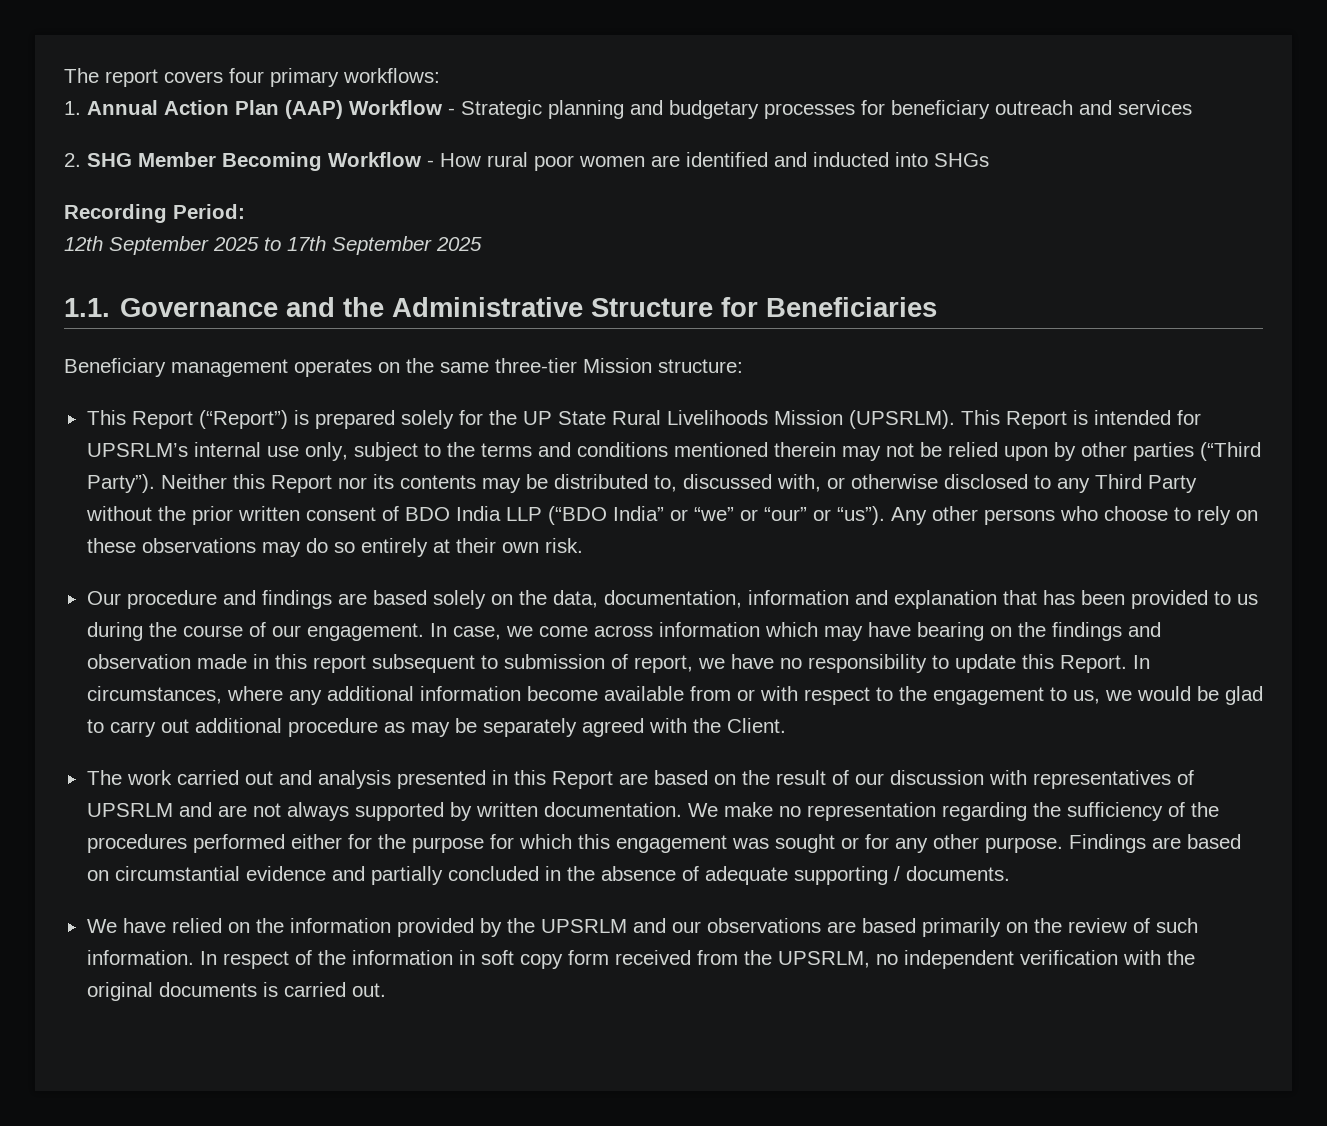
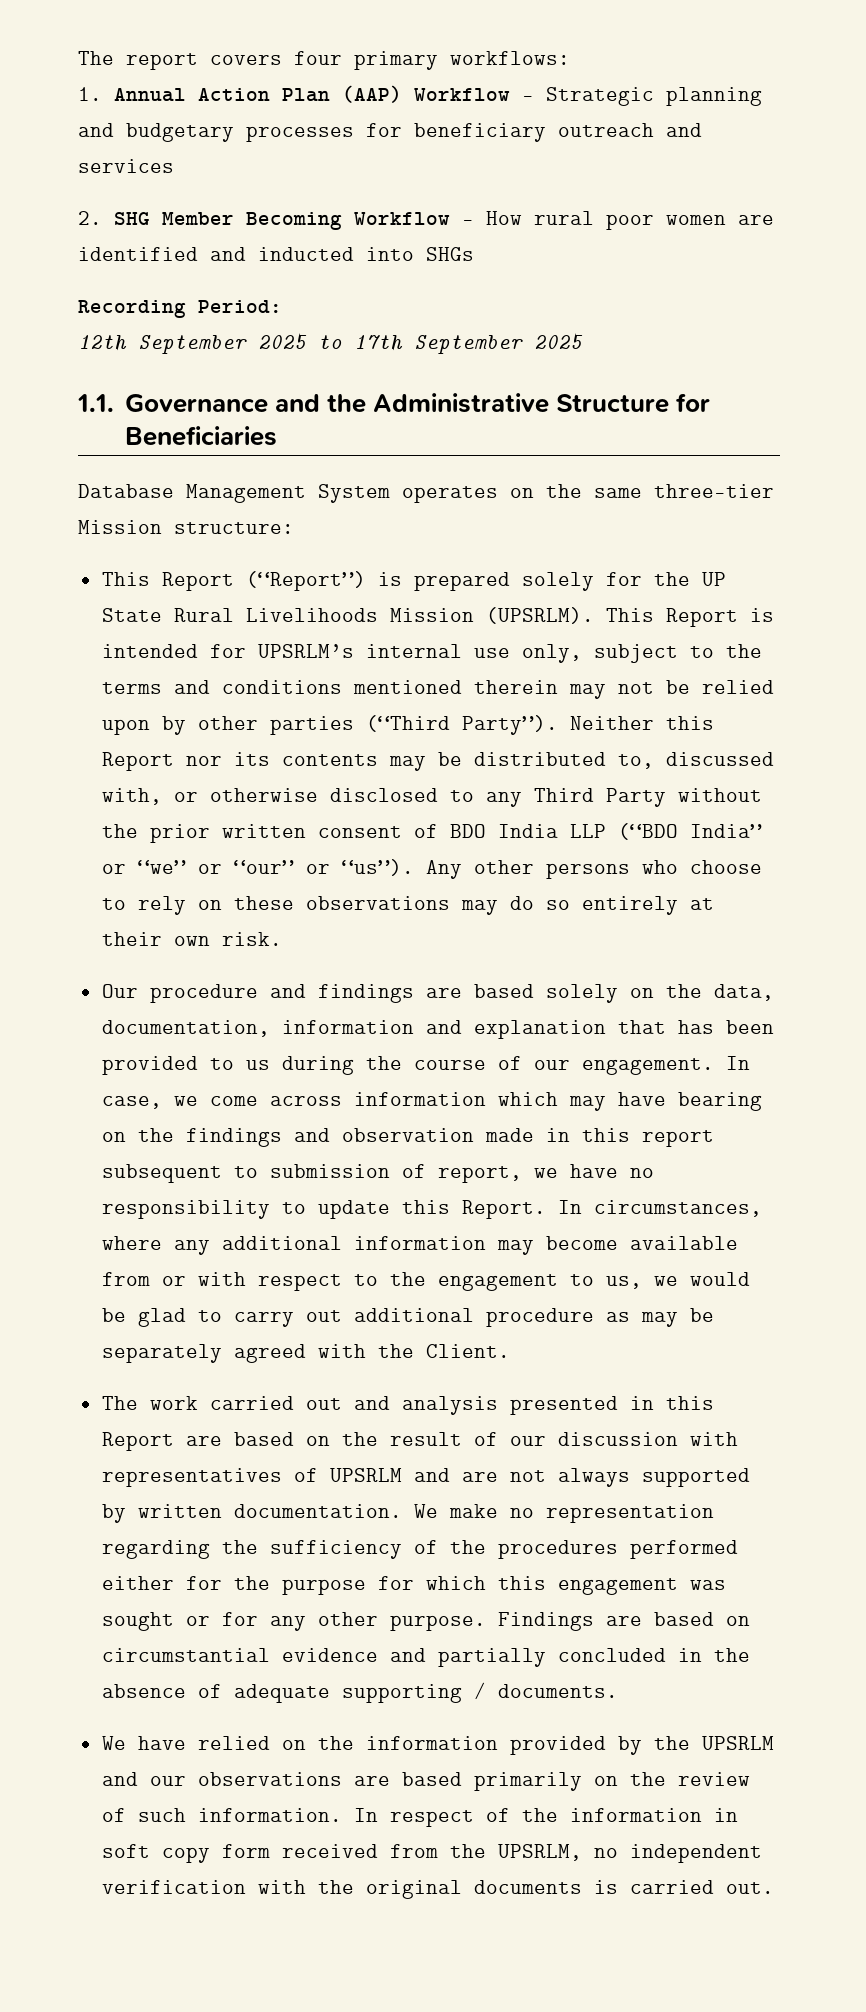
[64,358,288,377] Beneficiary management -> [78,484,390,503] Database Management System
(521, 693) none -> [496,1240,534,1255] may

